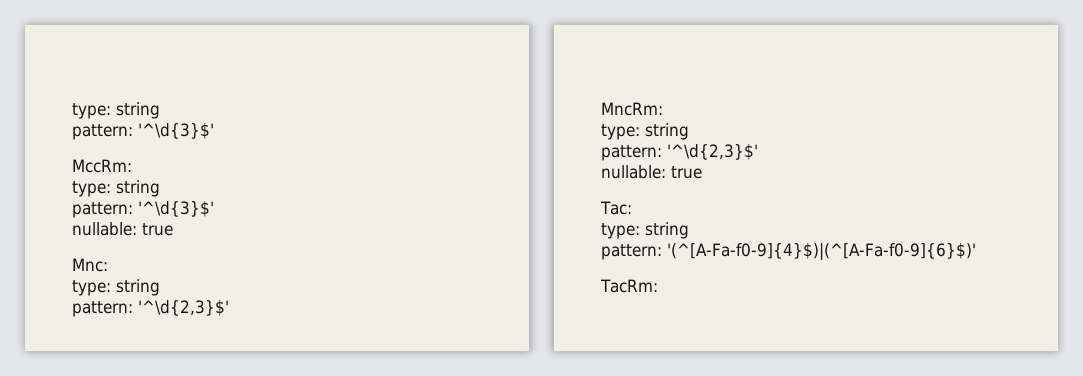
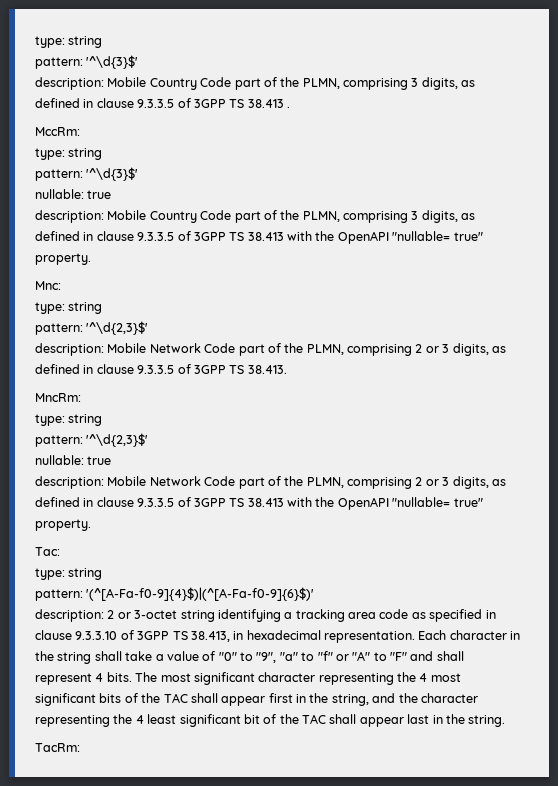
[72,102,160,119] [72,123,214,140] type: string // pattern: '^\d{3}$' -> [35,36,103,48] [35,55,139,69] [35,77,476,90] [35,98,290,108] type: string // pattern: '^\d{3}$' // description: Mobile Country Code part of the PLMN, comprising 3 digits, as defined in clause 9.3.3.5 of 3GPP TS 38.413 .
(173, 229) none -> [35,210,476,223] [35,231,483,244] [35,253,91,265] // description: Mobile Country Code part of the PLMN, comprising 3 digits, as defined in clause 9.3.3.5 of 3GPP TS 38.413 with the OpenAPI "nullable= true" property.
(229, 308) none -> [35,343,506,356] [35,364,287,374] // description: Mobile Network Code part of the PLMN, comprising 2 or 3 digits, as defined in clause 9.3.3.5 of 3GPP TS 38.413.
(702, 172) none -> [35,476,506,489] [35,497,483,510] [35,519,91,531] // description: Mobile Network Code part of the PLMN, comprising 2 or 3 digits, as defined in clause 9.3.3.5 of 3GPP TS 38.413 with the OpenAPI "nullable= true" property.
(976, 252) none -> [35,609,496,622] [35,630,521,643] [35,651,464,664] [35,672,461,685] [35,693,478,706] [35,714,506,727] // description: 2 or 3-octet string identifying a tracking area code as specified in clause 9.3.3.10 of 3GPP TS 38.413, in hexadecimal representation. Each character in the string shall take a value of "0" to "9", "a" to "f" or "A" to "F" and shall represent 4 bits. The most significant character representing the 4 most significant bits of the TAC shall appear first in the string, and the character representing the 4 least significant bit of the TAC shall appear last in the string.

